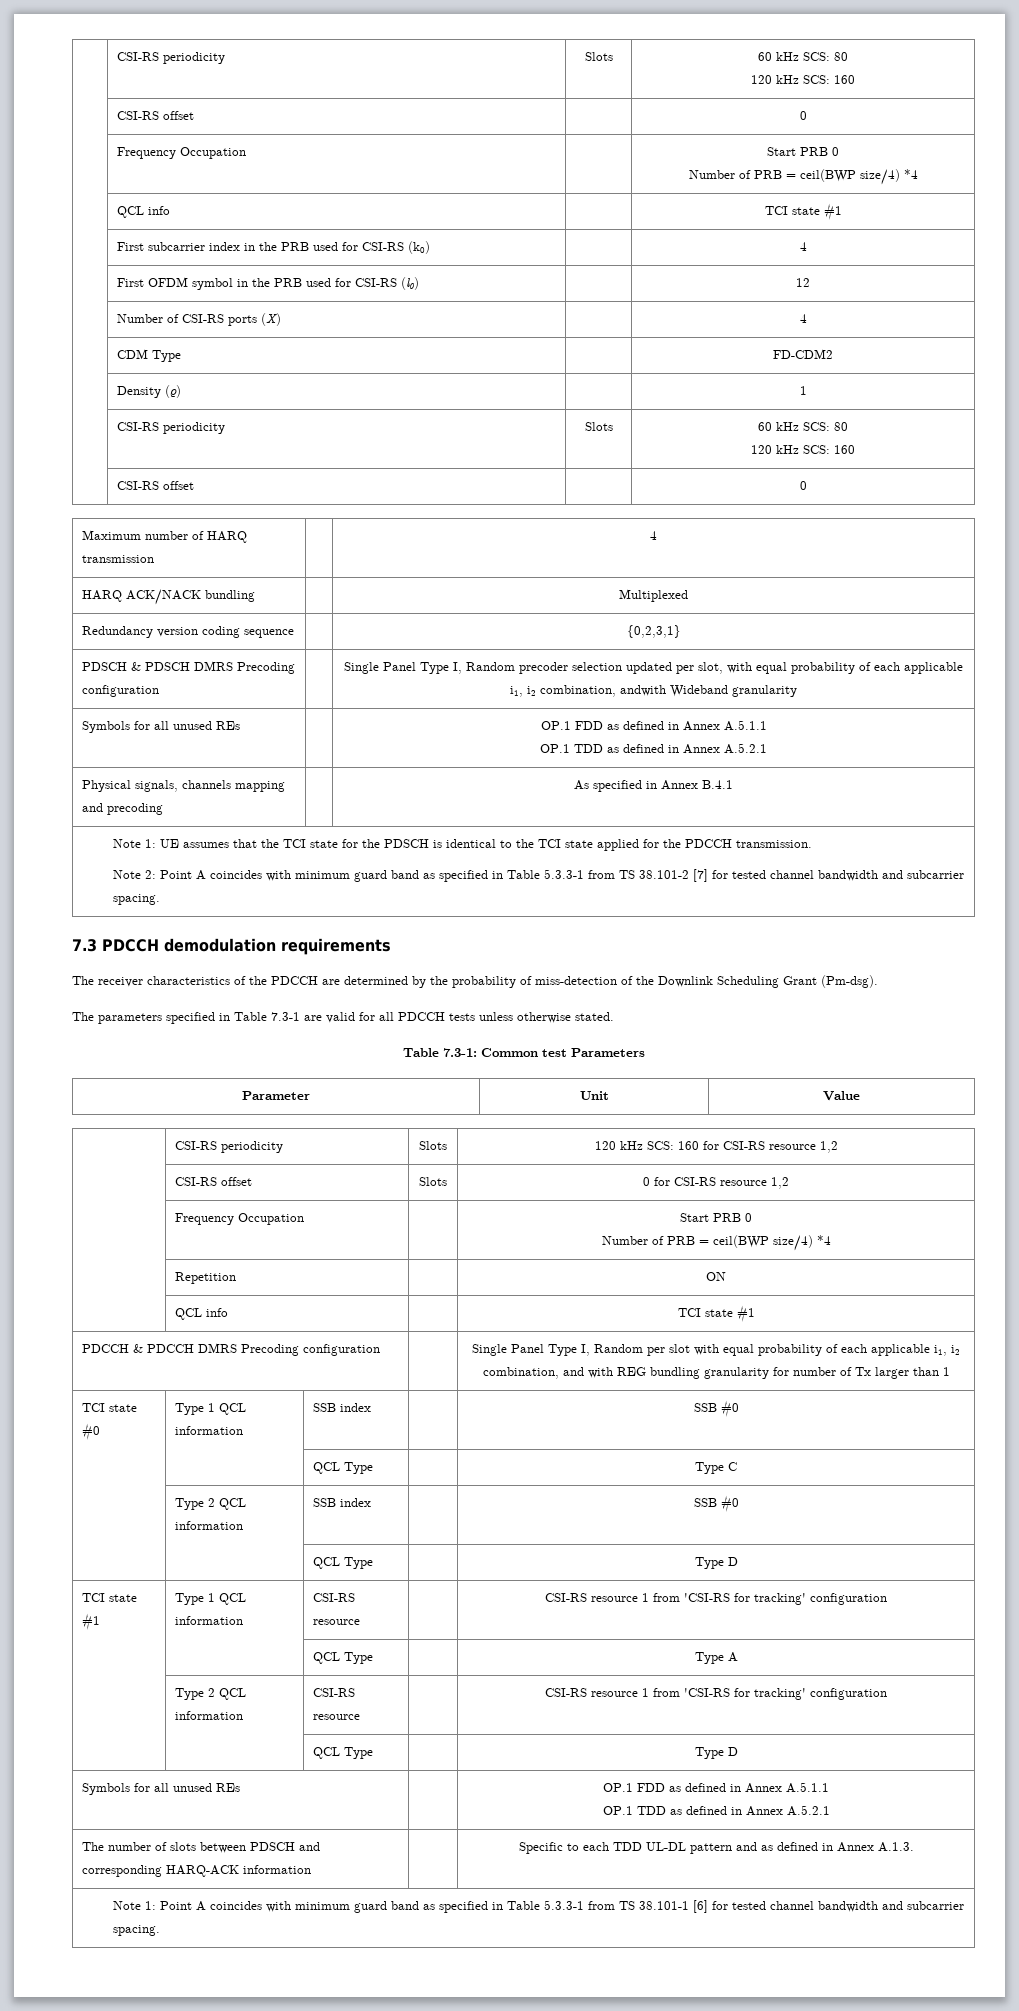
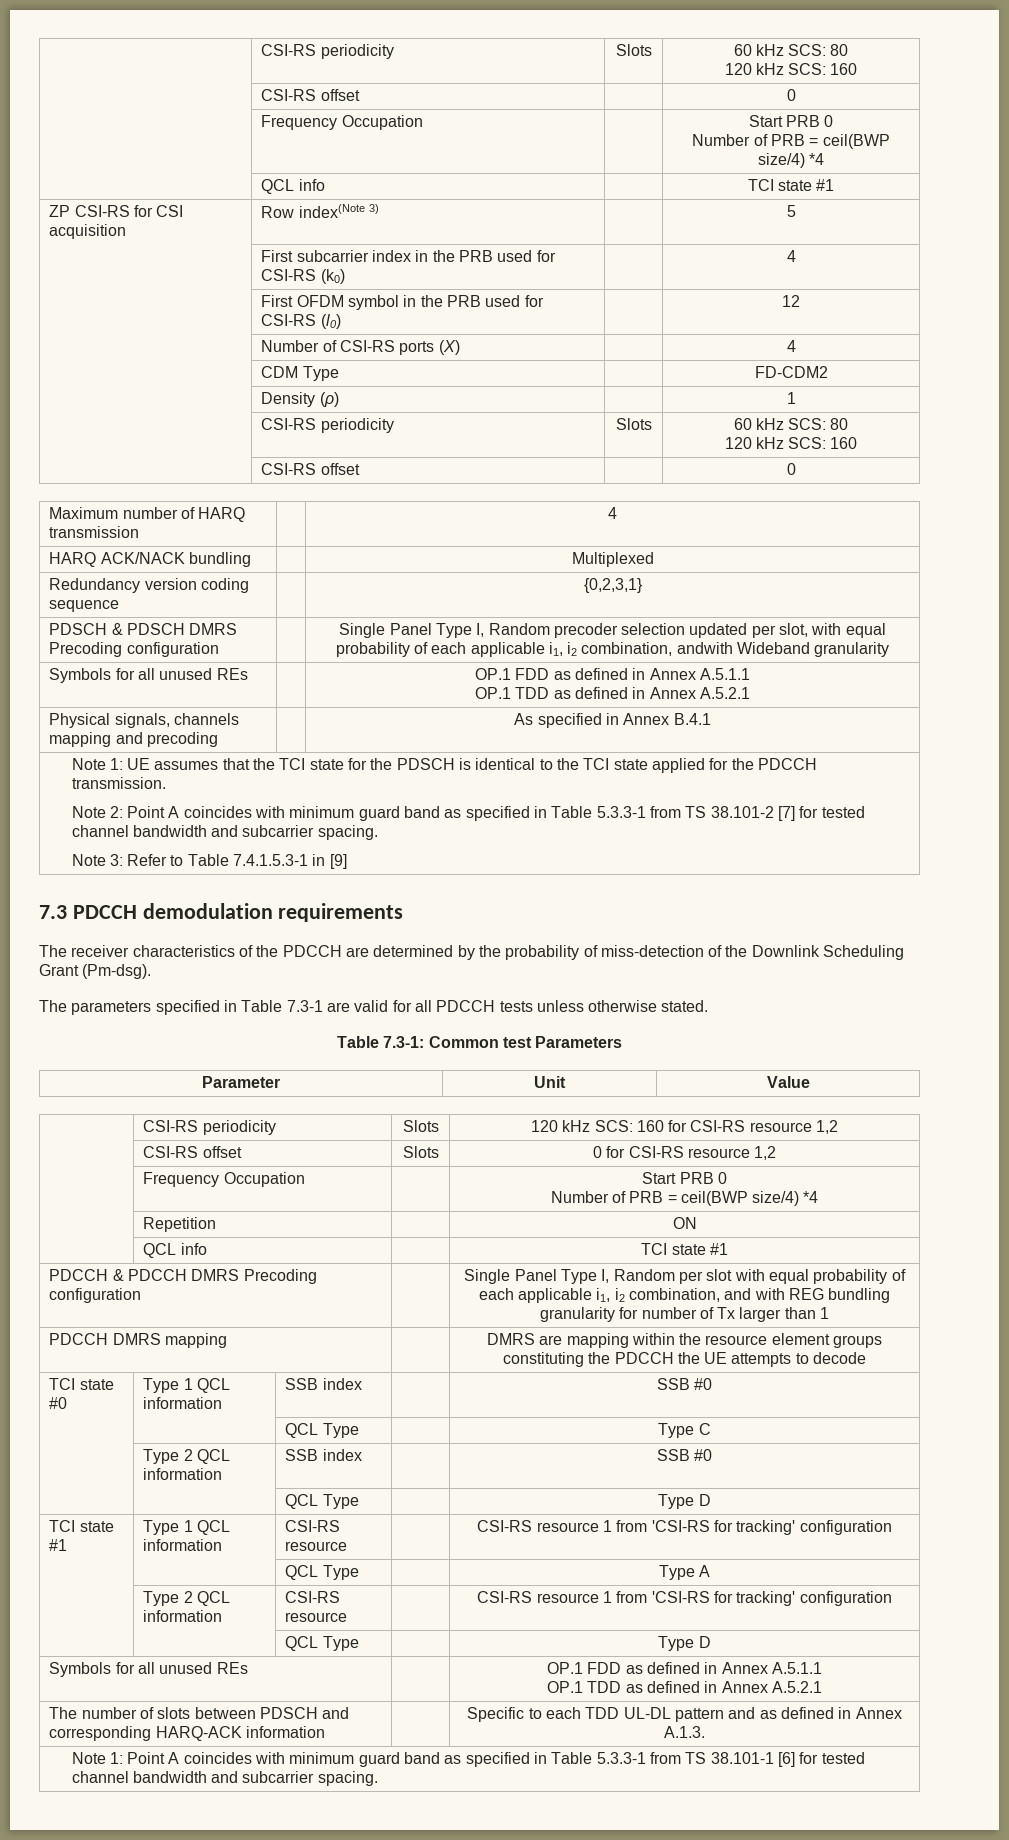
(842, 211) none -> [49,205,184,217] [49,224,127,239] [261,204,380,218] [786,205,796,217] // ZP CSI-RS for CSI acquisition | Row index(Note 3) | | 5
(160, 899) none -> [71,854,347,869] // Note 3: Refer to Table 7.4.1.5.3-1 in [9]
(950, 1371) none -> [49,1333,228,1348] [486,1333,883,1348] [502,1352,867,1367] // PDCCH DMRS mapping | | DMRS are mapping within the resource element groups constituting the PDCCH the UE attempts to decode

